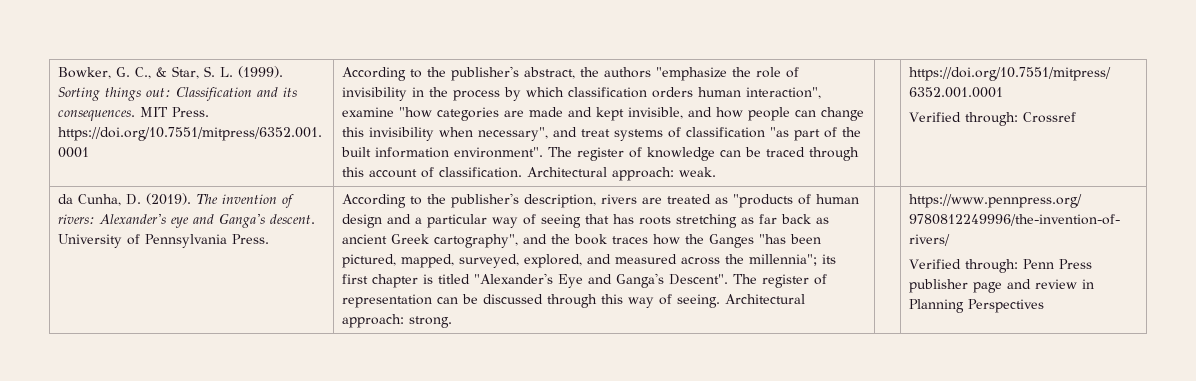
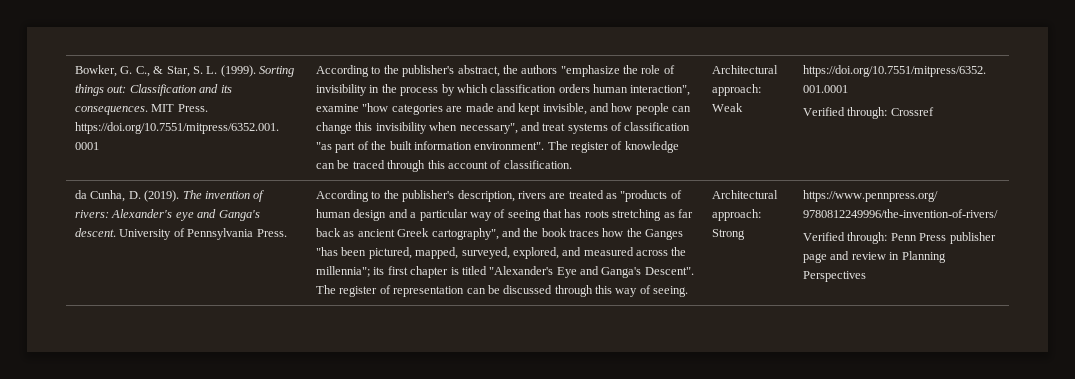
[527,167,717,181] Architectural approach: weak. | -> [712,65,779,74] [712,84,762,96] [712,103,744,112] | Architectural approach: Weak
[725,294,806,304] [342,314,453,328] Architectural approach: strong. | -> [712,190,779,199] [712,209,762,221] [712,229,746,240] | Architectural approach: Strong

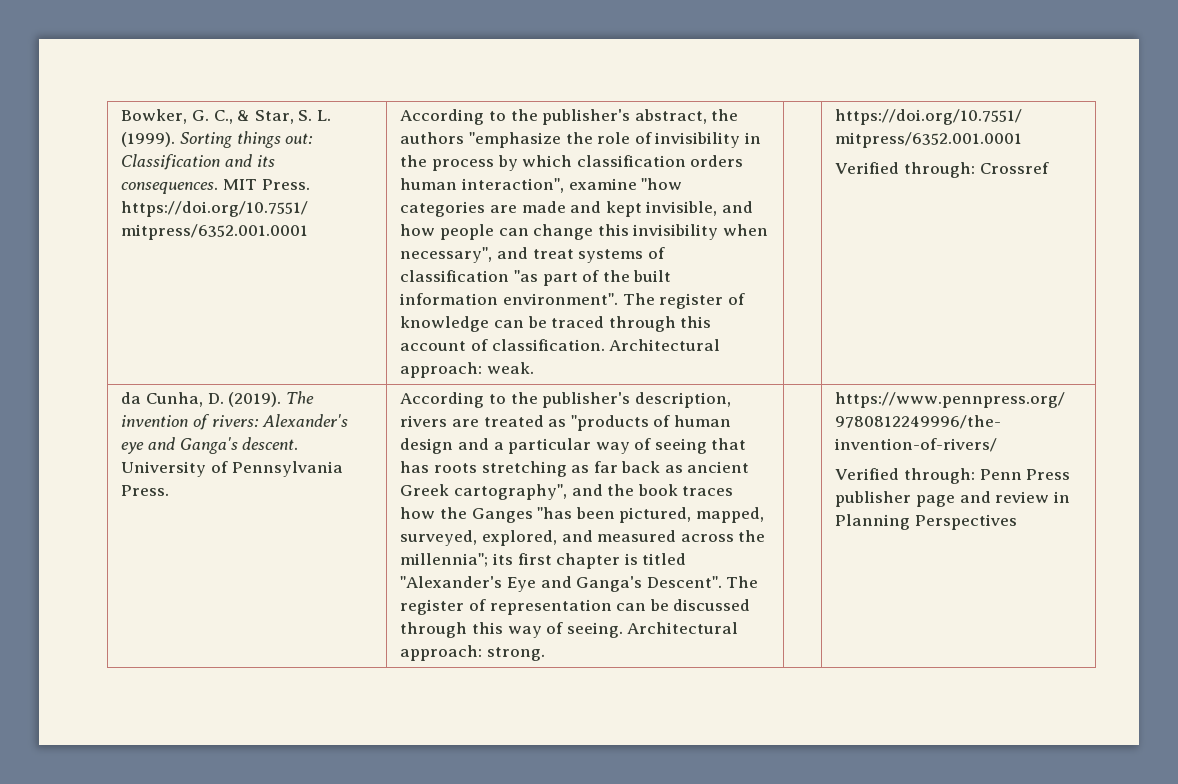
[712,65,779,74] [712,84,762,96] [712,103,744,112] | Architectural approach: Weak -> [609,339,721,351] [400,362,534,378] Architectural approach: weak. |
[712,190,779,199] [712,209,762,221] [712,229,746,240] | Architectural approach: Strong -> [627,622,739,634] [400,645,545,661] Architectural approach: strong. |

